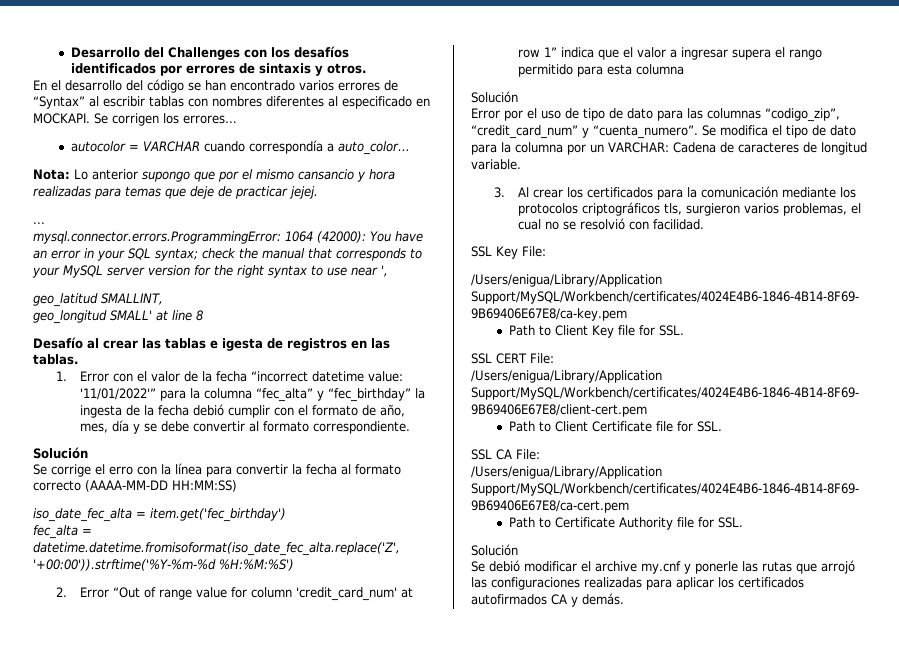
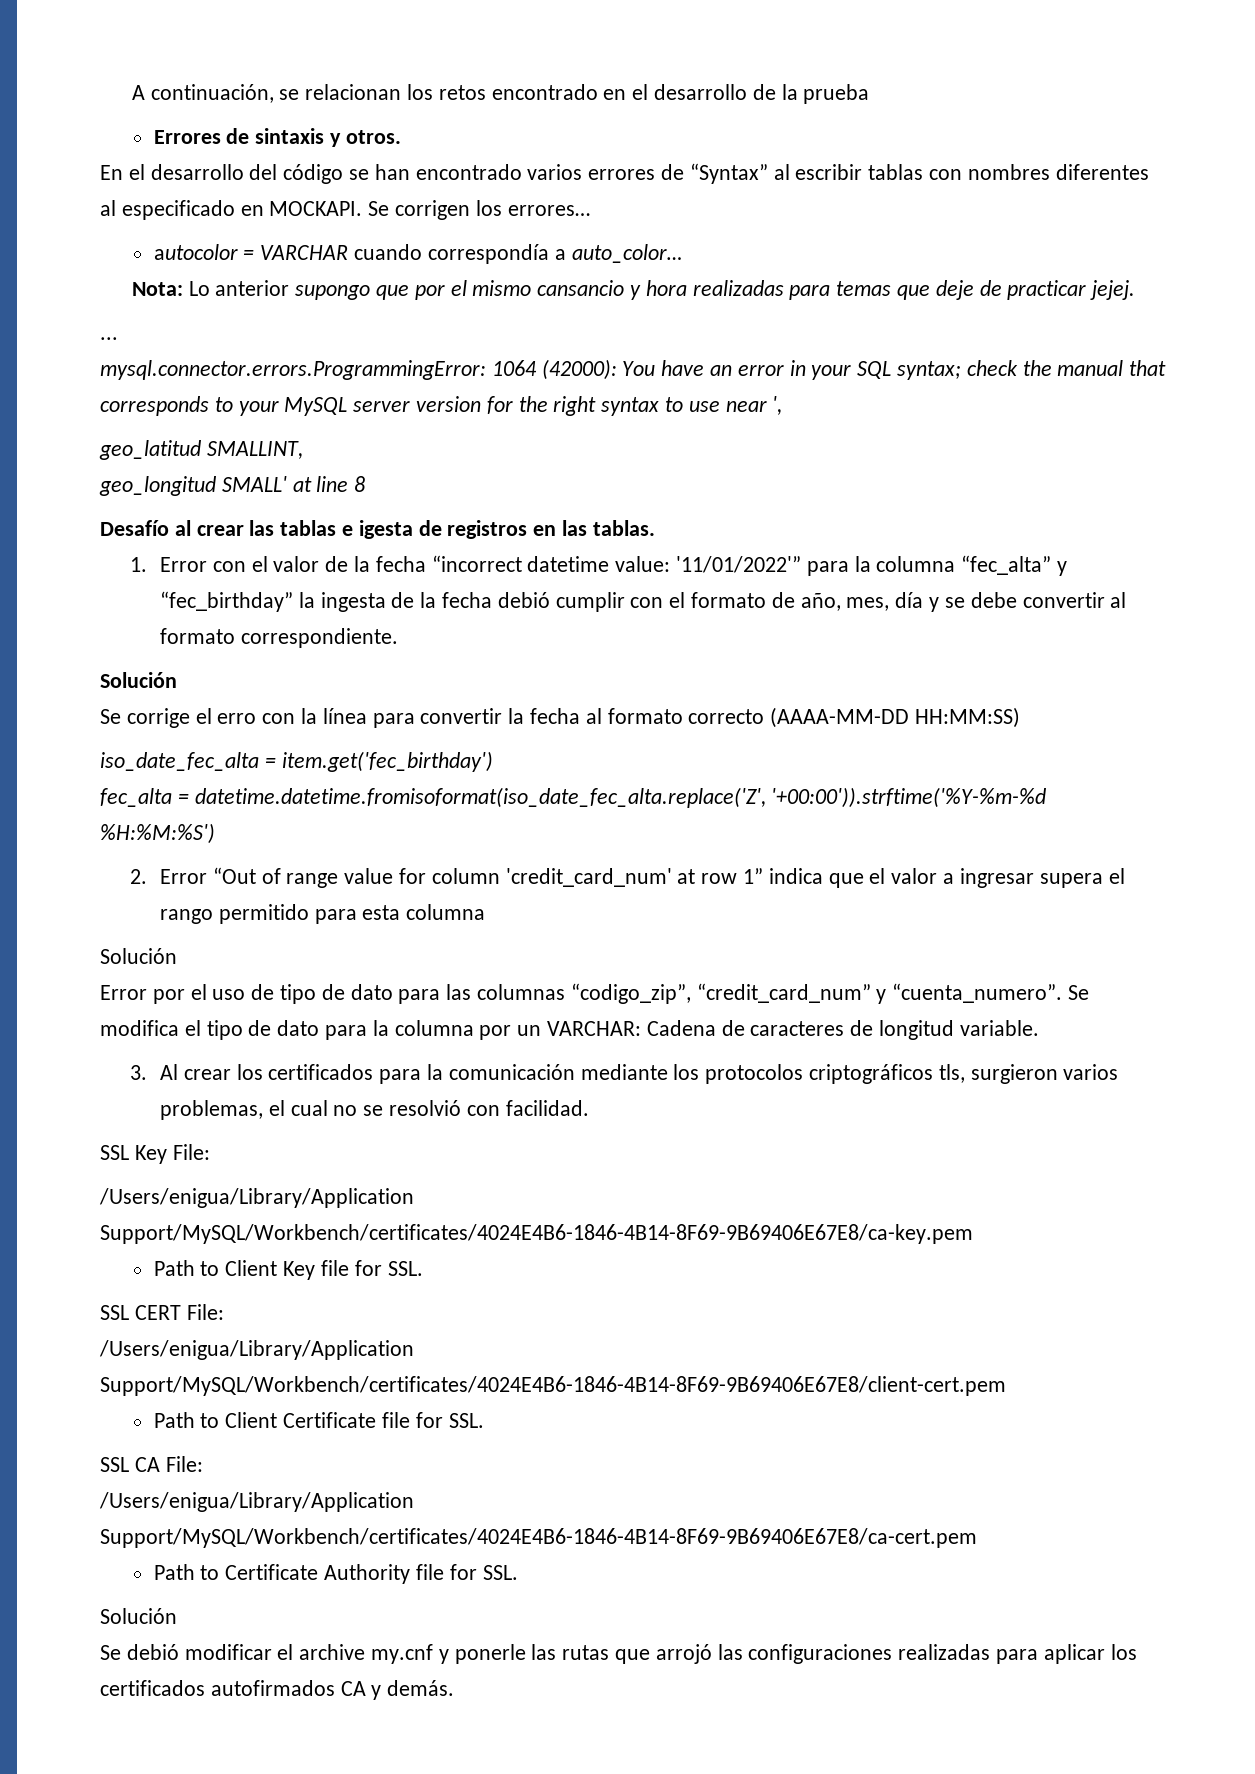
[70,46,349,60] [70,63,235,76] Desarrollo del Challenges con los desafíos identificados por errores -> [131,84,870,104] [153,130,221,144] A continuación, se relacionan los retos encontrado en el desarrollo de la prueba // Errores

